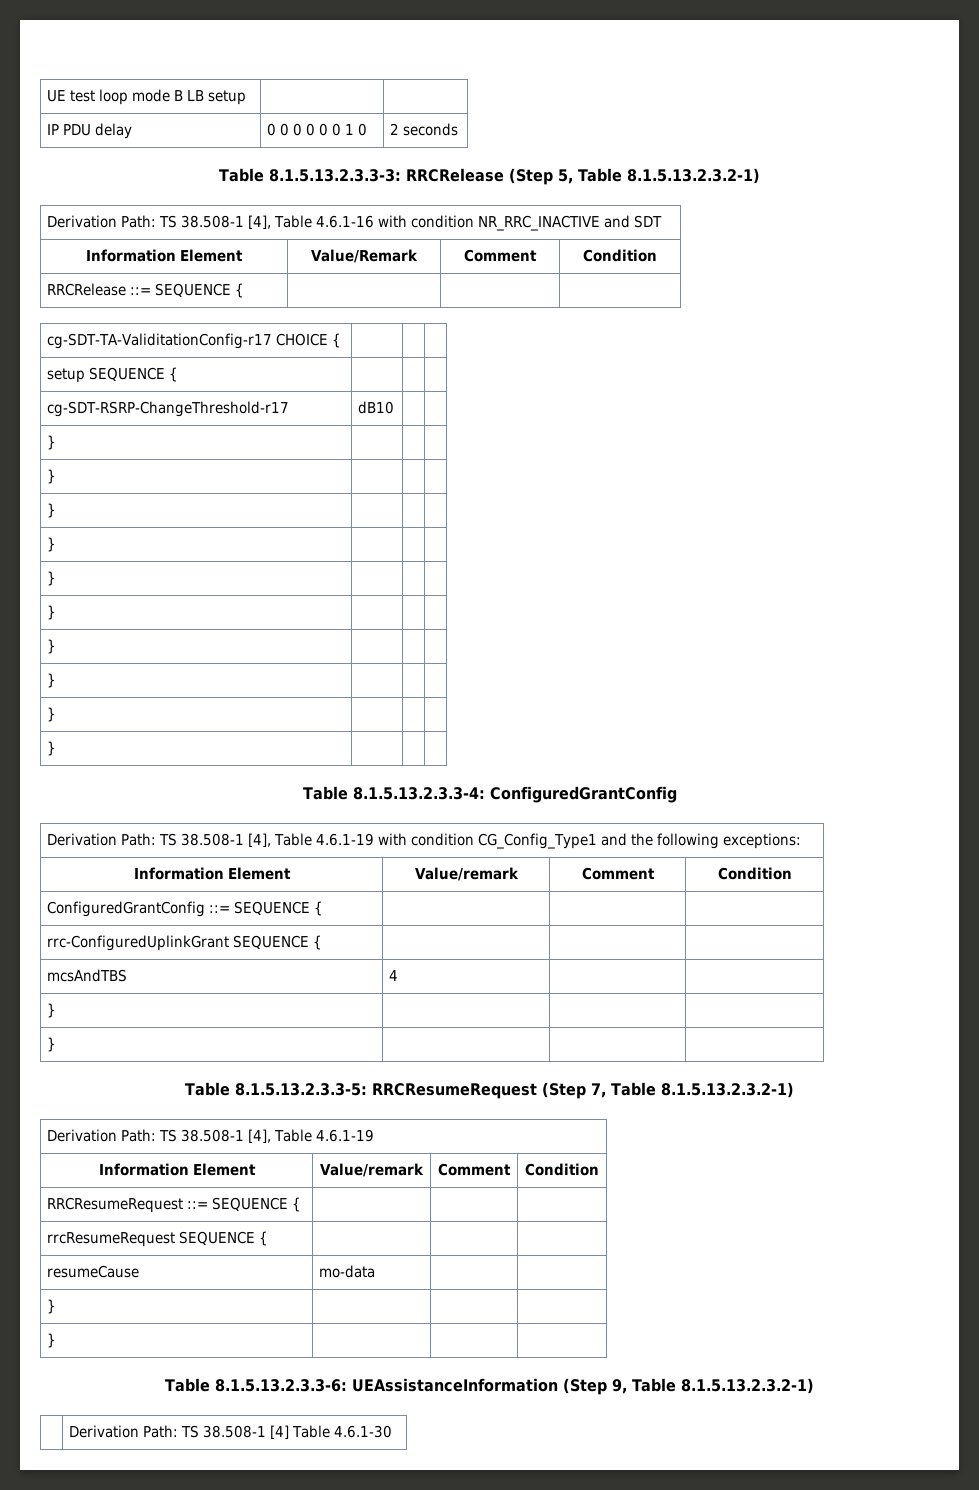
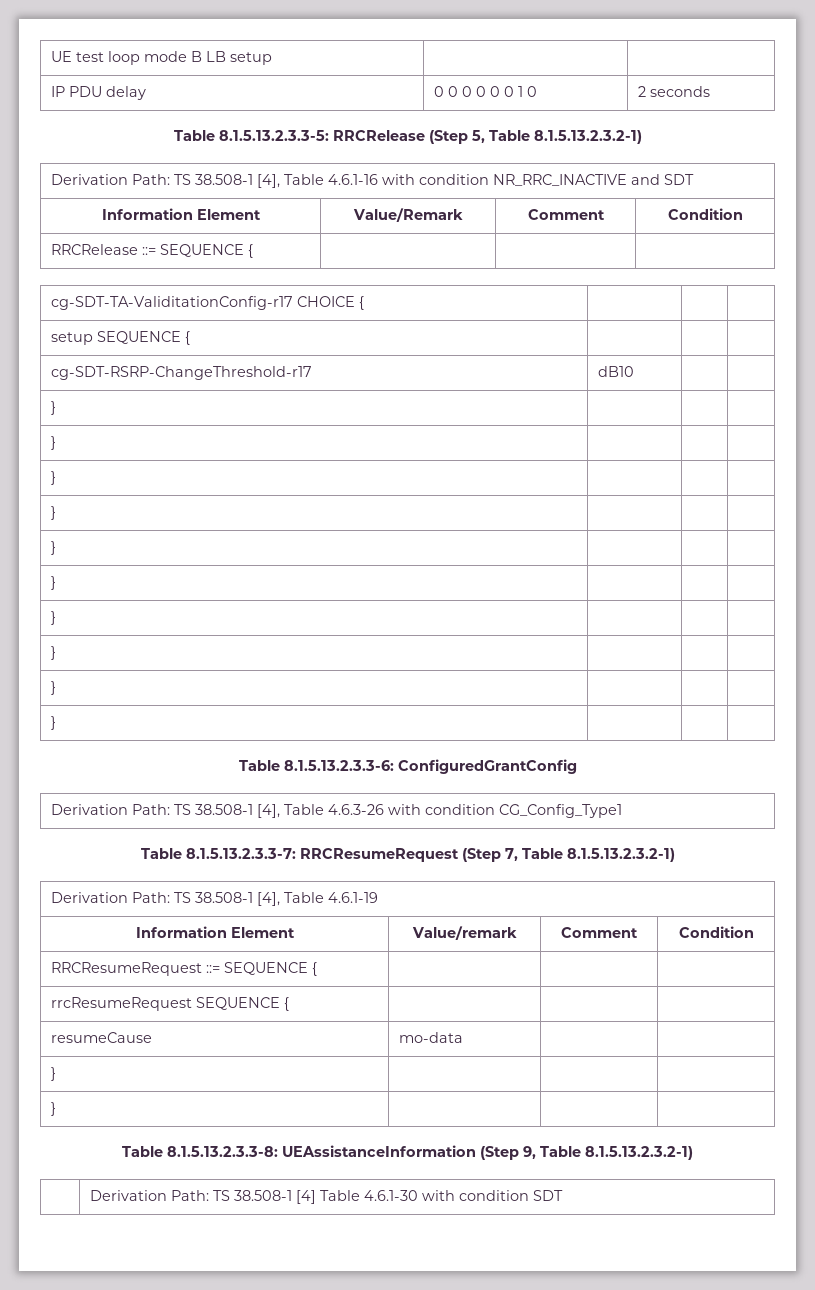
[268,169,401,182] 8.1.5.13.2.3.3-3: -> [218,130,329,141] 8.1.5.13.2.3.3-5:
[352,787,485,800] 8.1.5.13.2.3.3-4: -> [283,760,394,771] 8.1.5.13.2.3.3-6:
[316,833,375,846] 4.6.1-19 -> [327,804,384,815] 4.6.3-26
[601,833,802,849] [133,867,291,880] [414,867,519,881] [581,867,655,880] [717,867,792,880] [47,901,324,917] [47,935,323,951] [47,969,128,982] [389,970,399,981] [47,1003,57,1018] [47,1037,57,1052] [185,1082,367,1096] and the following exceptions: // Information Element | Value/remark | Comment | Condition // ConfiguredGrantConfig ::= SEQUENCE { | | | // rrc-ConfiguredUplinkGrant SEQUENCE { | | | // mcsAndTBS | 4 | | // } | | | // } | | | // Table 8.1.5.13.2.3.3-5: -> [140,848,296,859] // Table 8.1.5.13.2.3.3-7:
[214,1379,347,1392] 8.1.5.13.2.3.3-6: -> [167,1146,278,1157] 8.1.5.13.2.3.3-8:
(393, 1431) none -> [421,1190,563,1201] with condition SDT

